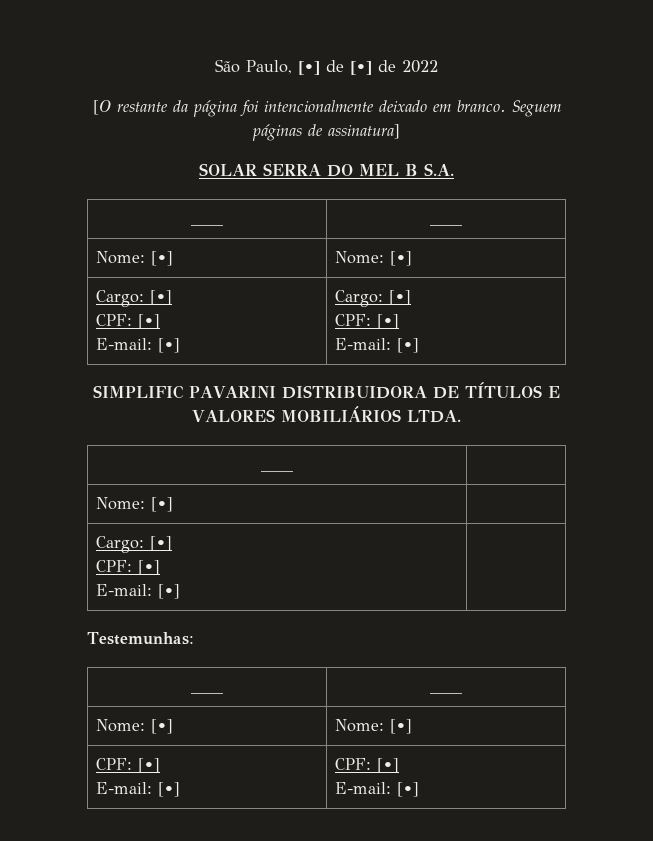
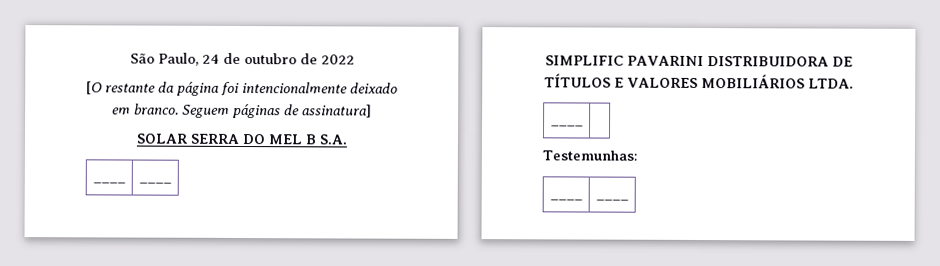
[298,60,372,75] [•] de [•] -> [201,52,297,65] 24 de outubro
[96,251,174,266] [335,251,413,266] [96,290,173,307] [96,314,161,329] [96,338,181,353] [335,290,412,307] [335,314,400,329] [335,338,420,353] // Nome: [•] | Nome: [•] // Cargo: [•] // CPF: [•] // E-mail: [•] | Cargo: [•] // CPF: [•] // E-mail: [•] -> (172, 182) none
[96,497,174,512] [96,536,173,553] [96,560,161,575] [96,584,181,599] [87,632,194,645] [191,692,223,694] [430,692,462,694] [96,719,174,734] [335,719,413,734] [96,758,161,773] [96,782,181,797] [335,758,400,773] [335,782,420,797] // Nome: [•] | // Cargo: [•] // CPF: [•] // E-mail: [•] | // Testemunhas: // ____ | ____ // Nome: [•] | Nome: [•] // CPF: [•] // E-mail: [•] | CPF: [•] // E-mail: [•] -> [542,150,638,161] [549,198,583,201] [595,198,629,201] // Testemunhas: // ____ | ____

